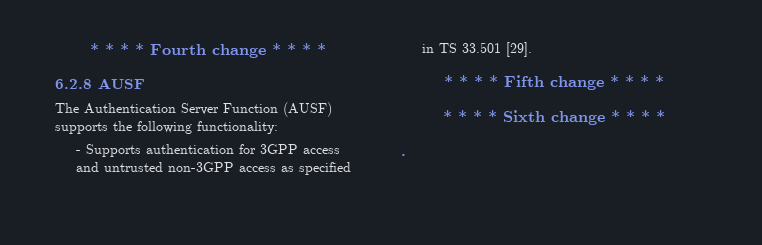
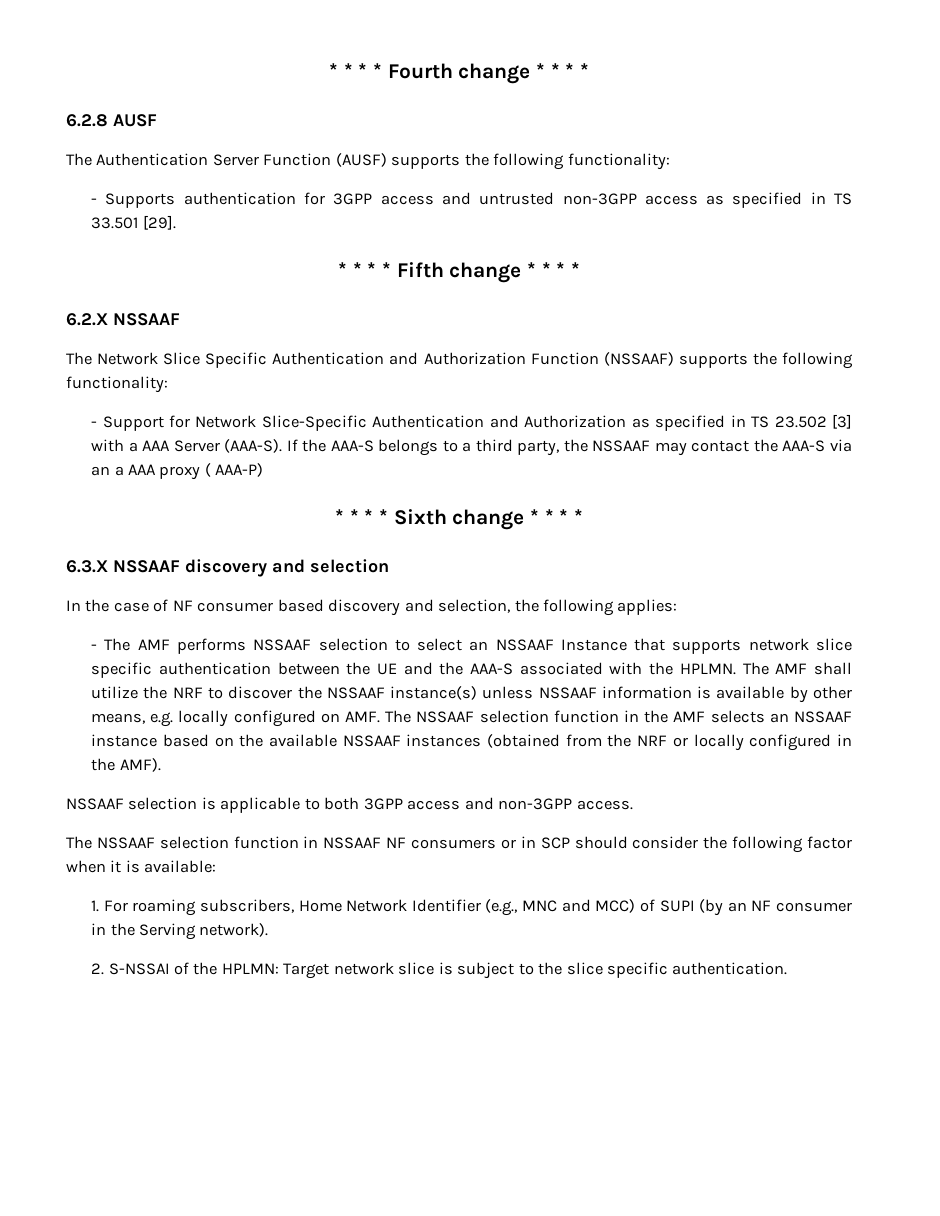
(664, 81) none -> [66,313,180,326] [66,352,853,369] [66,376,168,393] [91,414,853,431] [91,439,852,456] [91,463,264,480] // 6.2.X NSSAAF // The Network Slice Specific Authentication and Authorization Function (NSSAAF) supports the following functionality: // - Support for Network Slice-Specific Authentication and Authorization as specified in TS 23.502 [3] with a AAA Server (AAA-S). If the AAA-S belongs to a third party, the NSSAAF may contact the AAA-S via an a AAA proxy ( AAA-P)
[401,154,406,156] . -> [66,559,389,577] [66,599,678,616] [91,638,852,654] [91,662,852,678] [91,686,852,703] [91,710,852,727] [91,734,852,751] [91,758,161,772] [66,797,633,813] [66,836,853,853] [66,860,217,873] [91,899,853,916] [91,923,269,940] [91,962,788,979] 6.3.X NSSAAF discovery and selection // In the case of NF consumer based discovery and selection, the following applies: // - The AMF performs NSSAAF selection to select an NSSAAF Instance that supports network slice specific authentication between the UE and the AAA-S associated with the HPLMN. The AMF shall utilize the NRF to discover the NSSAAF instance(s) unless NSSAAF information is available by other means, e.g. locally configured on AMF. The NSSAAF selection function in the AMF selects an NSSAAF instance based on the available NSSAAF instances (obtained from the NRF or locally configured in the AMF). // NSSAAF selection is applicable to both 3GPP access and non-3GPP access. // The NSSAAF selection function in NSSAAF NF consumers or in SCP should consider the following factor when it is available: // 1. For roaming subscribers, Home Network Identifier (e.g., MNC and MCC) of SUPI (by an NF consumer in the Serving network). // 2. S-NSSAI of the HPLMN: Target network slice is subject to the slice specific authentication.

